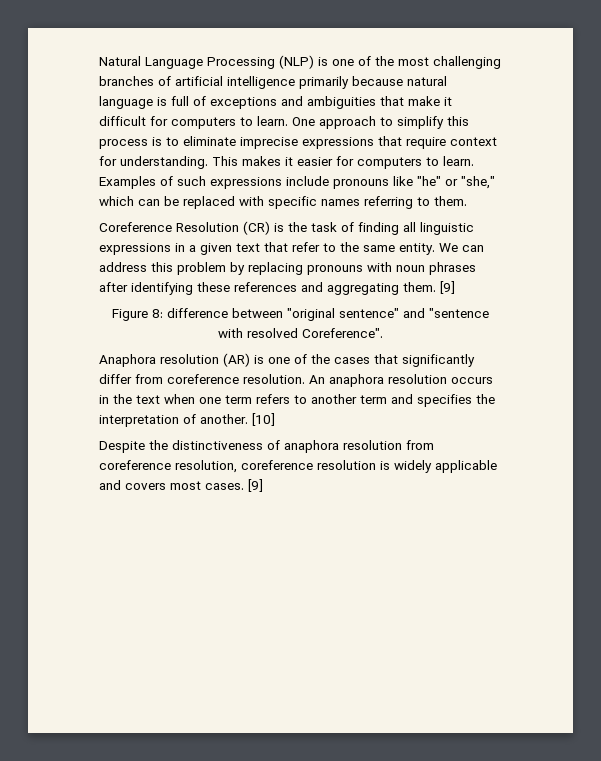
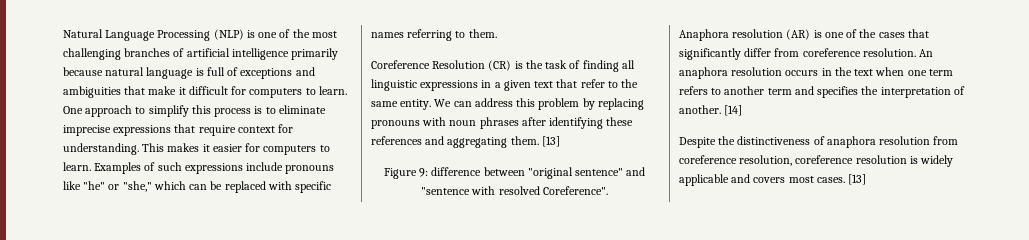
[440,281,455,294] [9] -> [541,136,560,147] [13]
[152,309,163,318] 8: -> [419,168,429,177] 9:
[252,413,275,426] [10] -> [724,105,743,116] [14]
[248,479,263,492] [9] -> [848,174,867,185] [13]

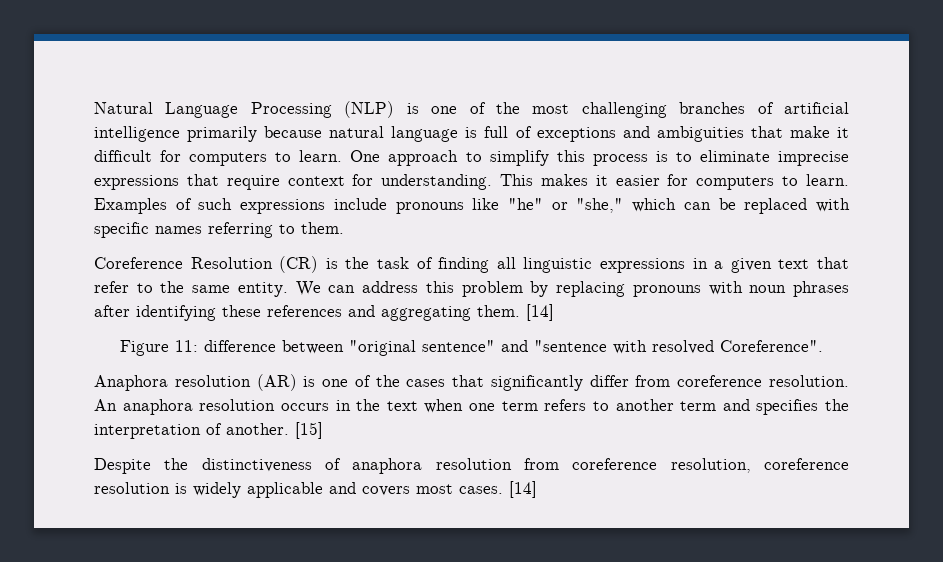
[541,136,560,147] [13] -> [526,304,554,321] [14]
[419,168,429,177] 9: -> [175,340,198,352] 11:
[724,105,743,116] [14] -> [295,422,323,439] [15]
[848,174,867,185] [13] -> [509,481,537,498] [14]

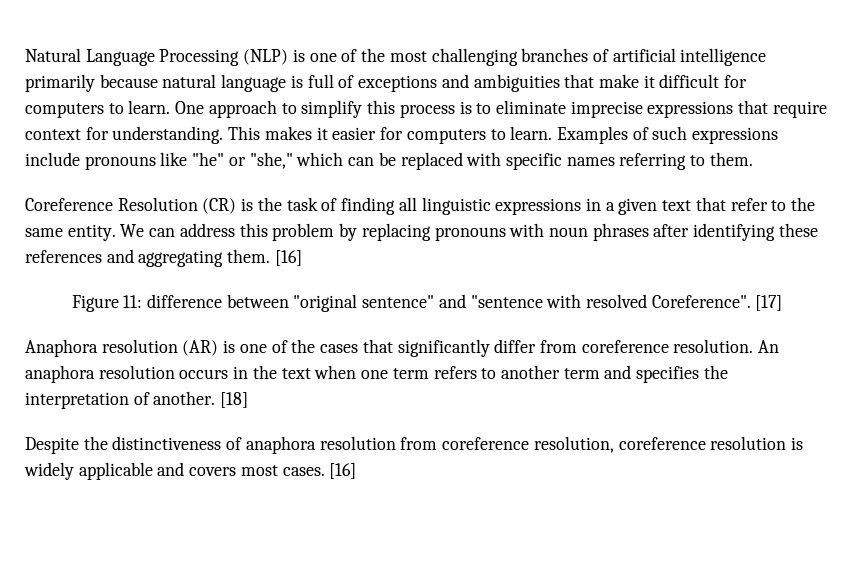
[526,304,554,321] [14] -> [274,250,302,266] [16]
(823, 346) none -> [755,295,783,311] [17]
[295,422,323,439] [15] -> [220,392,249,408] [18]
[509,481,537,498] [14] -> [329,463,357,479] [16]

